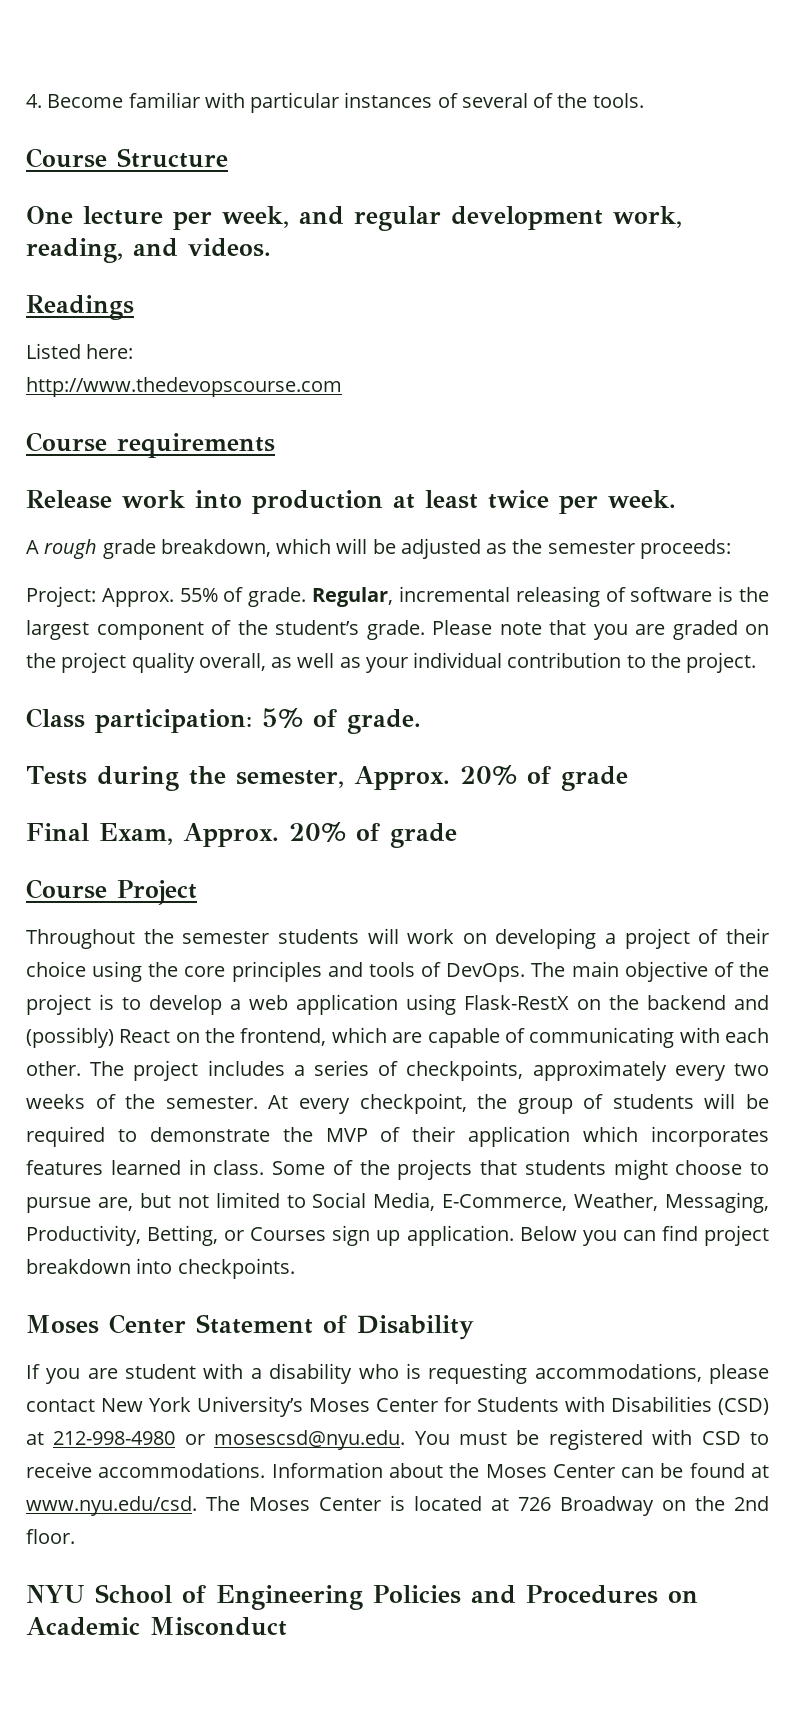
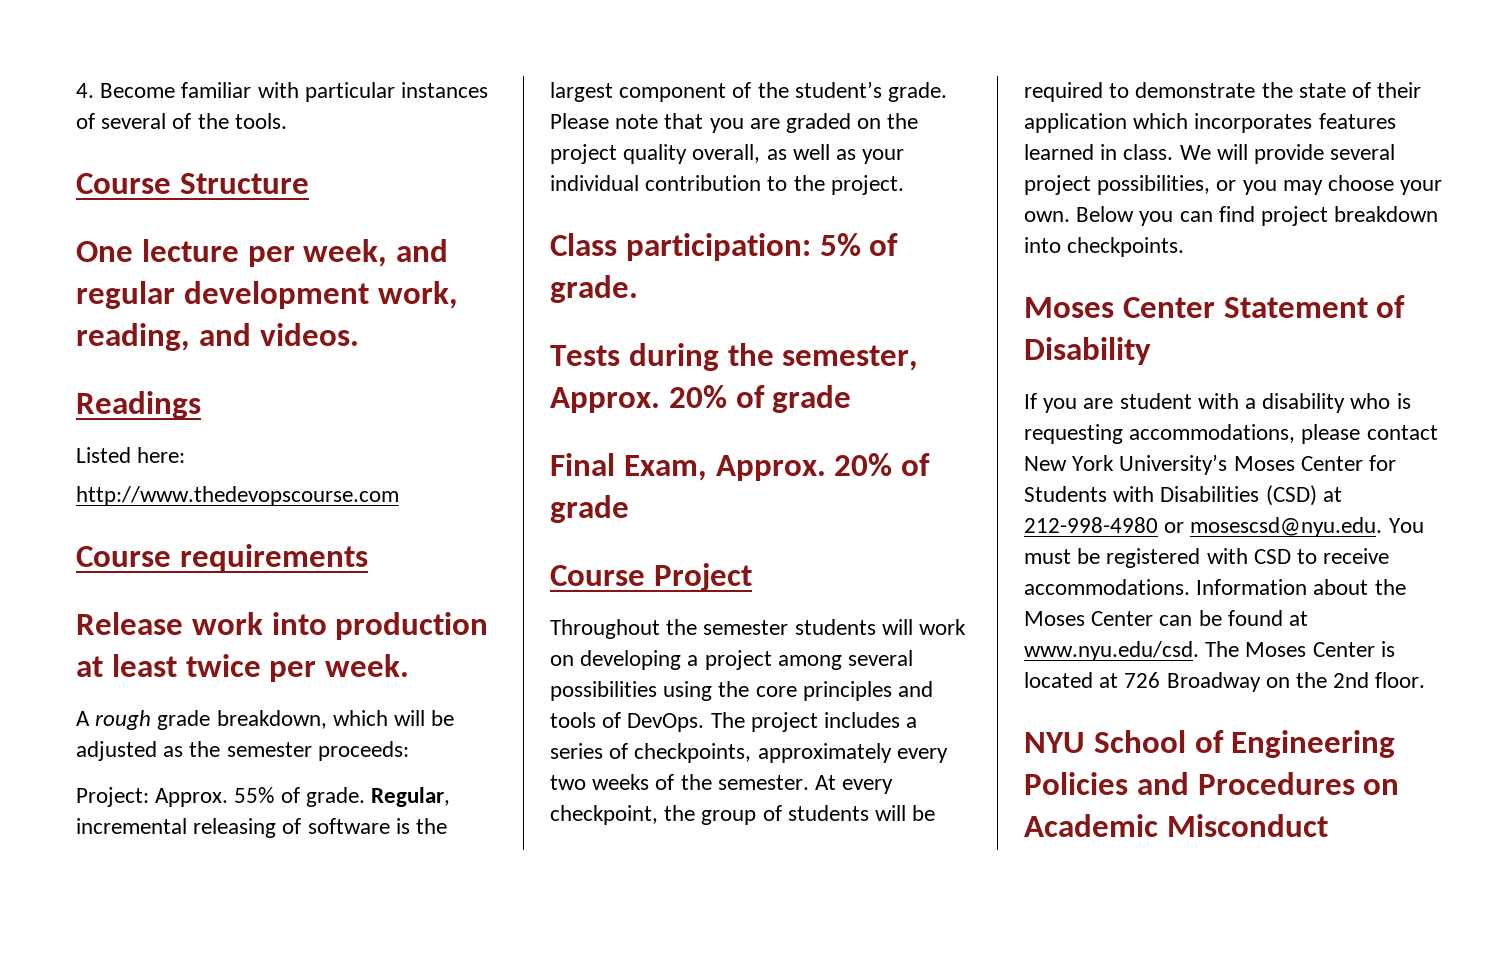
[698,928,769,944] [26,961,86,977] of their choice -> [777,650,914,670] [550,681,657,701] among several possibilities
[571,961,769,982] [26,994,769,1015] [26,1027,770,1048] [26,1061,125,1076] main objective of the project is to develop a web application using Flask-RestX on the backend and (possibly) React on the frontend, which are capable of communicating with each other. The -> (745, 720) none
[325,1128,368,1142] MVP -> [1298,83,1346,98] state
[272,1159,769,1180] [26,1192,769,1213] [26,1225,514,1246] Some of the projects that students might choose to pursue are, but not limited to Social Media, E-Commerce, Weather, Messaging, Productivity, Betting, or Courses sign up application. -> [1179,144,1396,164] [1024,175,1443,195] [1024,211,1070,222] We will provide several project possibilities, or you may choose your own.

